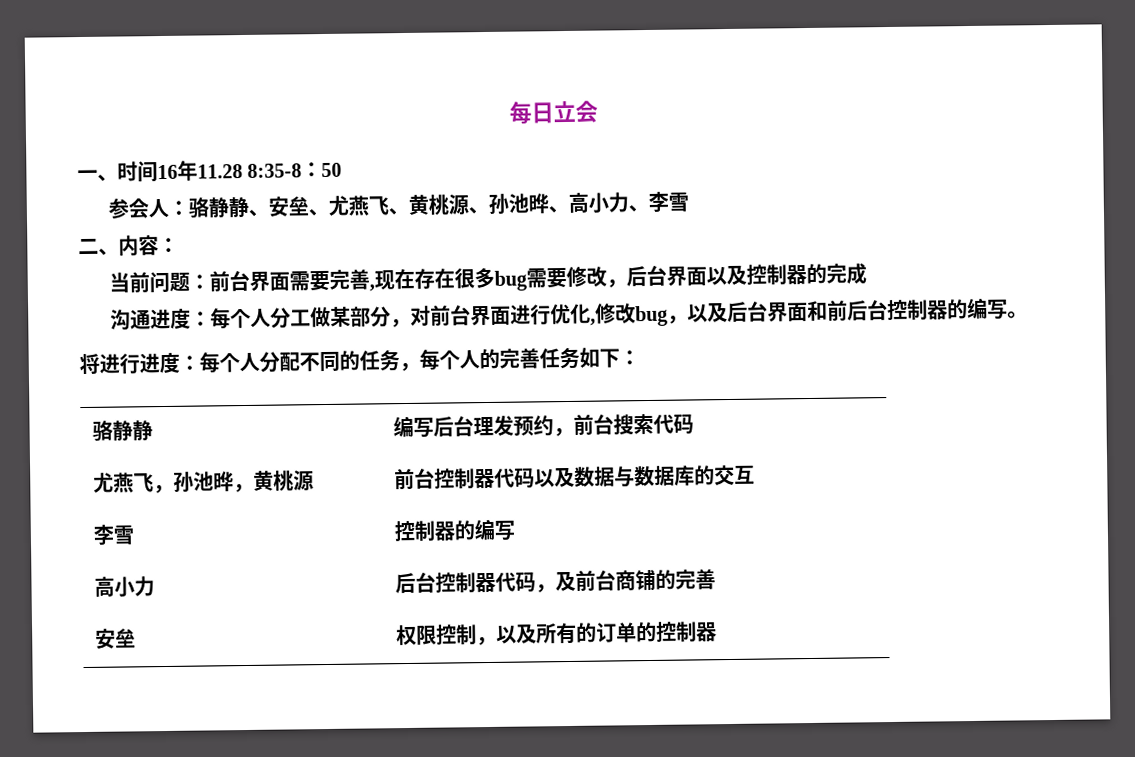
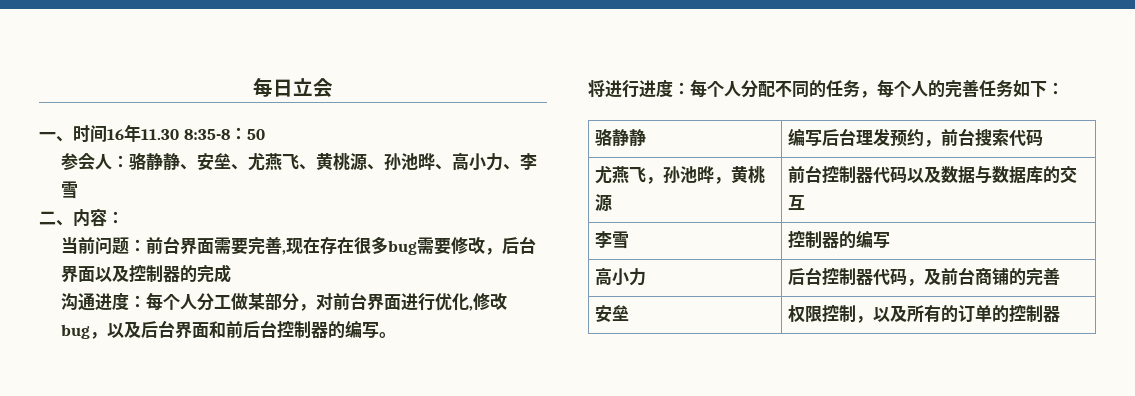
[197,164,243,179] 11.28 -> [141,129,179,140] 11.30

